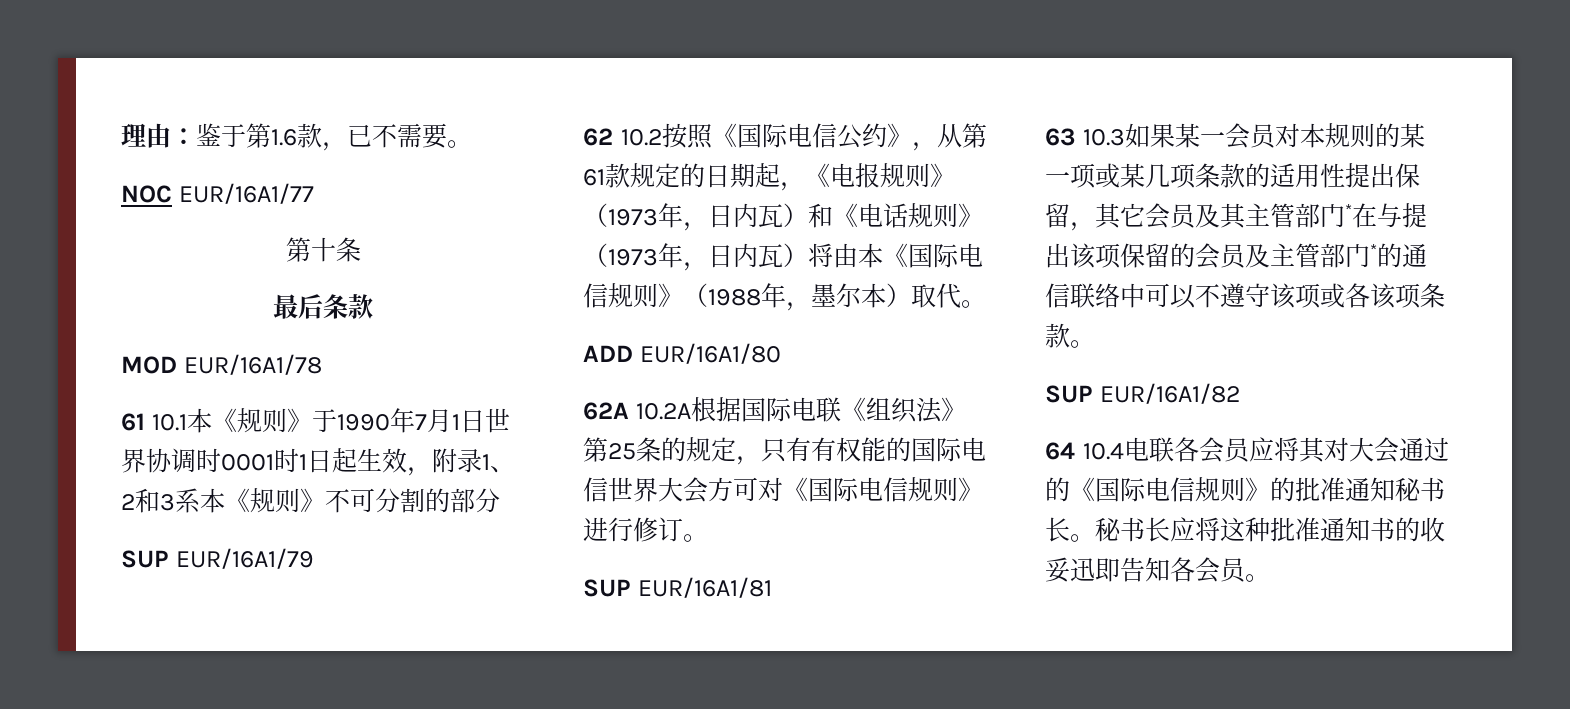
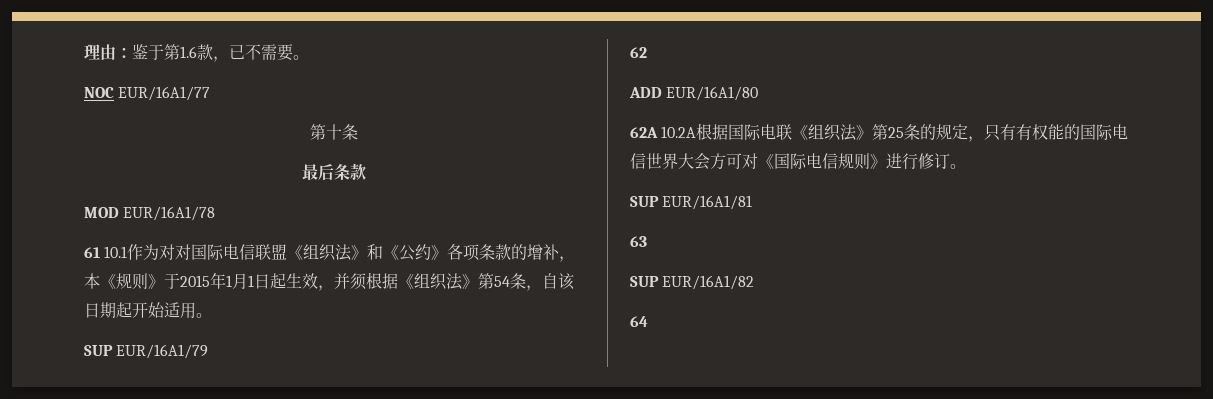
[186,408,510,433] [121,448,515,476] [121,488,500,513] [121,548,314,569] [583,123,987,151] [583,163,955,191] [583,203,983,231] [583,243,983,271] [583,283,986,311] 本《规则》于1990年7月1日世界协调时0001时1日起生效，附录1、2和3系本《规则》不可分割的部分 // SUP EUR/16A1/79 // 62 10.2按照《国际电信公约》，从第61款规定的日期起，《电报规则》（1973年，日内瓦）和《电话规则》（1973年，日内瓦）将由本《国际电信规则》（1988年，墨尔本）取代。 -> [127,244,576,262] [84,272,575,291] [84,302,212,319] [84,344,209,359] [630,47,647,58] 作为对对国际电信联盟《组织法》和《公约》各项条款的增补，本《规则》于2015年1月1日起生效，并须根据《组织法》第54条，自该日期起开始适用。 // SUP EUR/16A1/79 // 62
[1082,123,1425,149] [1045,163,1420,189] [1045,203,1427,231] [1045,243,1427,269] [1045,283,1445,309] [1045,323,1095,348] [1045,383,1240,404] [1045,437,1449,463] [1045,477,1445,502] [1045,517,1445,542] [1045,557,1270,583] 10.3如果某一会员对本规则的某一项或某几项条款的适用性提出保留，其它会员及其主管部门*在与提出该项保留的会员及主管部门*的通信联络中可以不遵守该项或各该项条款。 // SUP EUR/16A1/82 // 64 10.4电联各会员应将其对大会通过的《国际电信规则》的批准通知秘书长。秘书长应将这种批准通知书的收妥迅即告知各会员。 -> [630,275,755,290] [630,316,648,327] // SUP EUR/16A1/82 // 64

